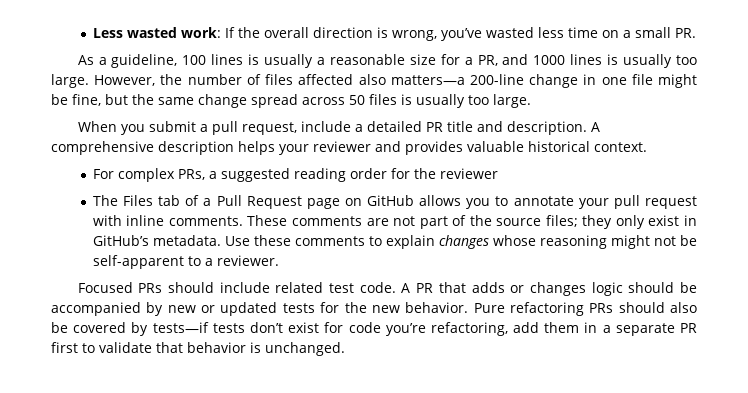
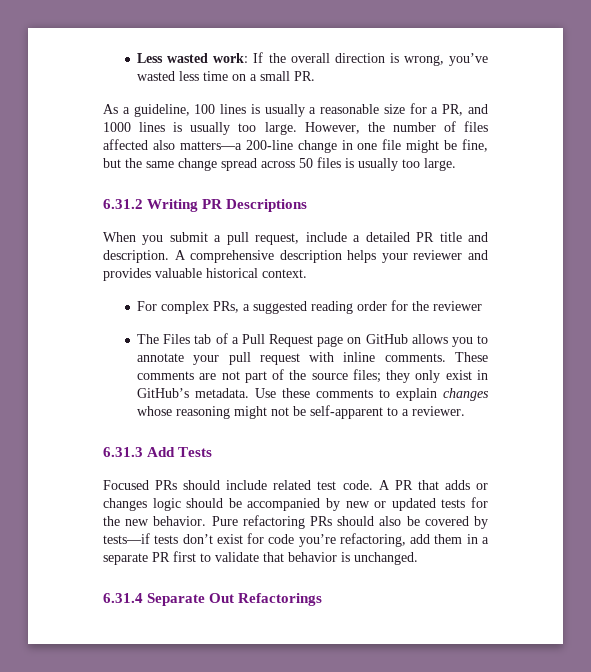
(531, 101) none -> [103,199,308,212] // 6.31.2 Writing PR Descriptions
(279, 260) none -> [103,447,213,457] // 6.31.3 Add Tests
(345, 349) none -> [103,593,323,606] // 6.31.4 Separate Out Refactorings

